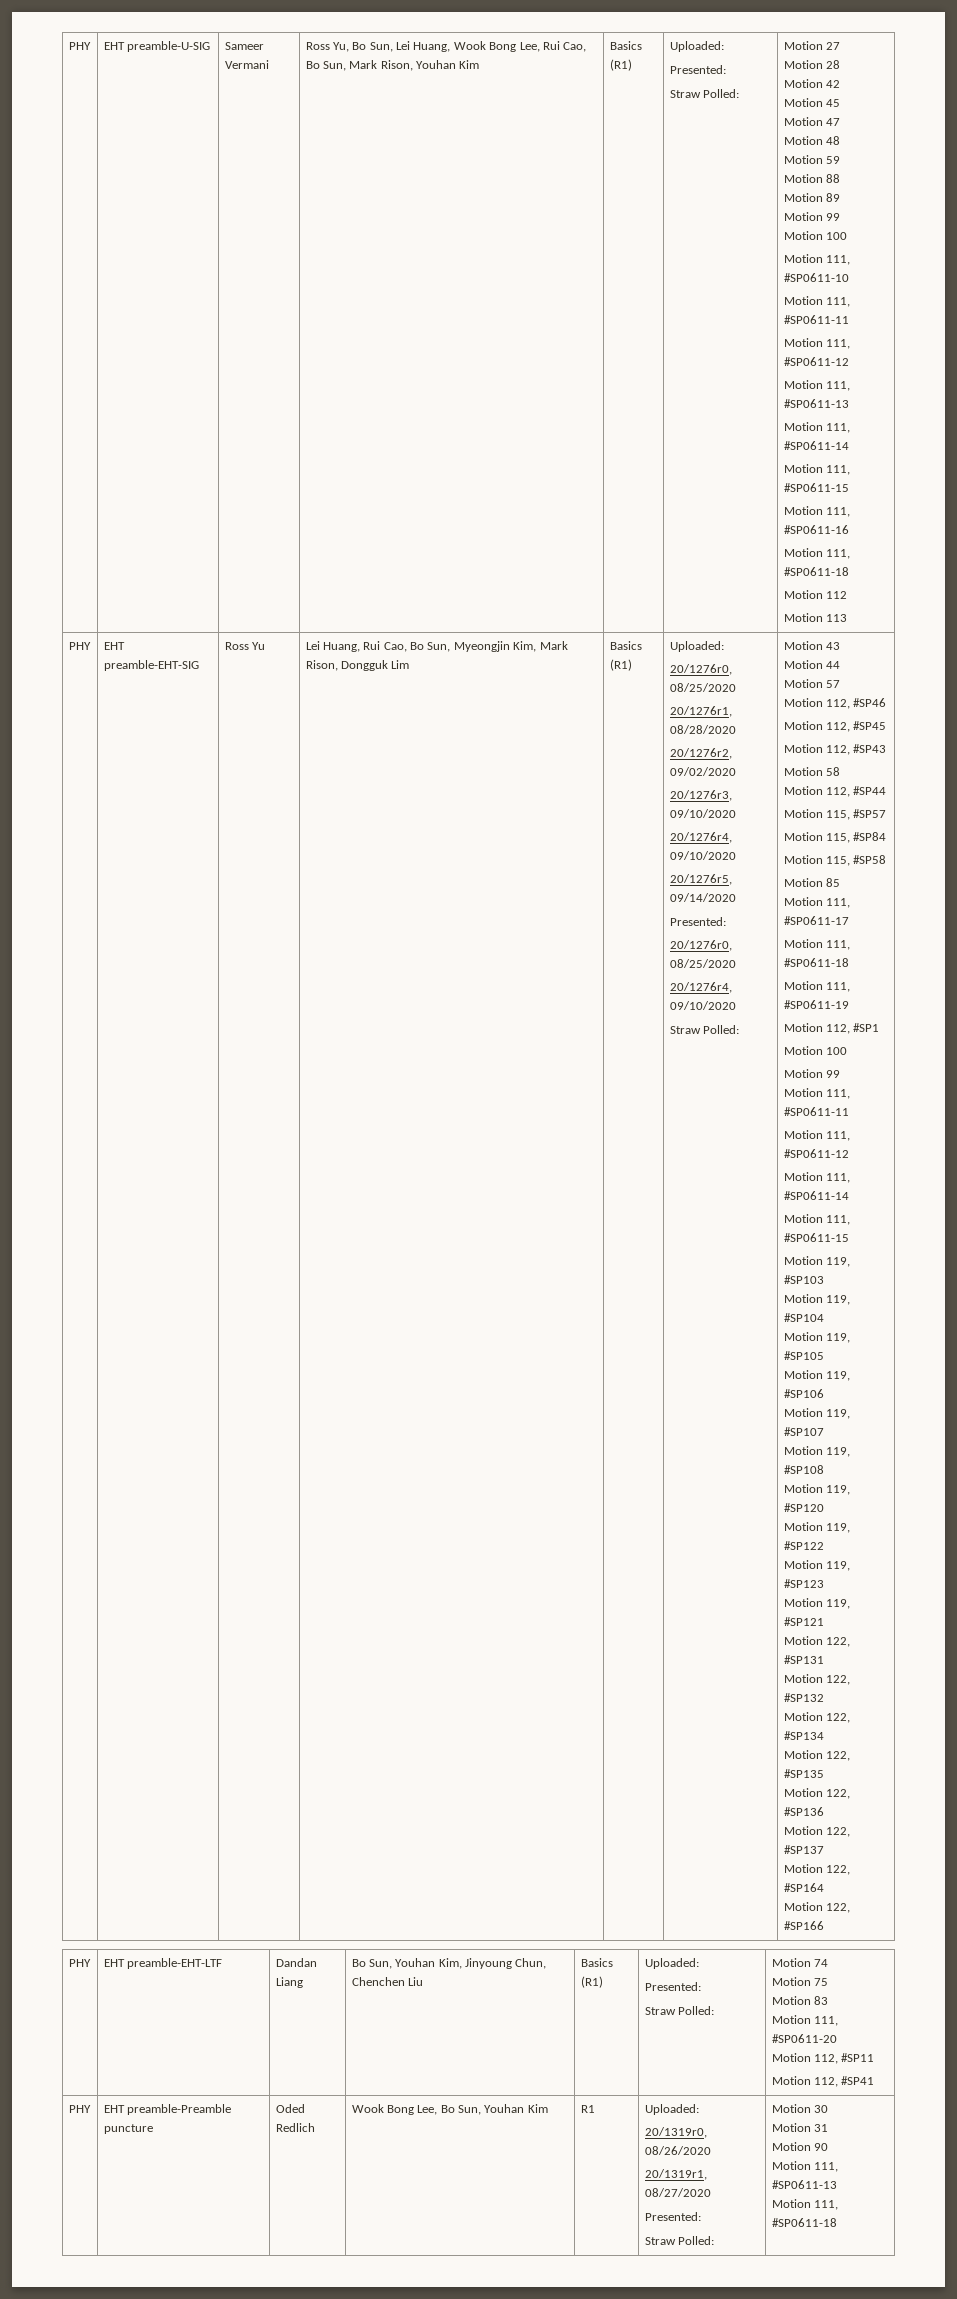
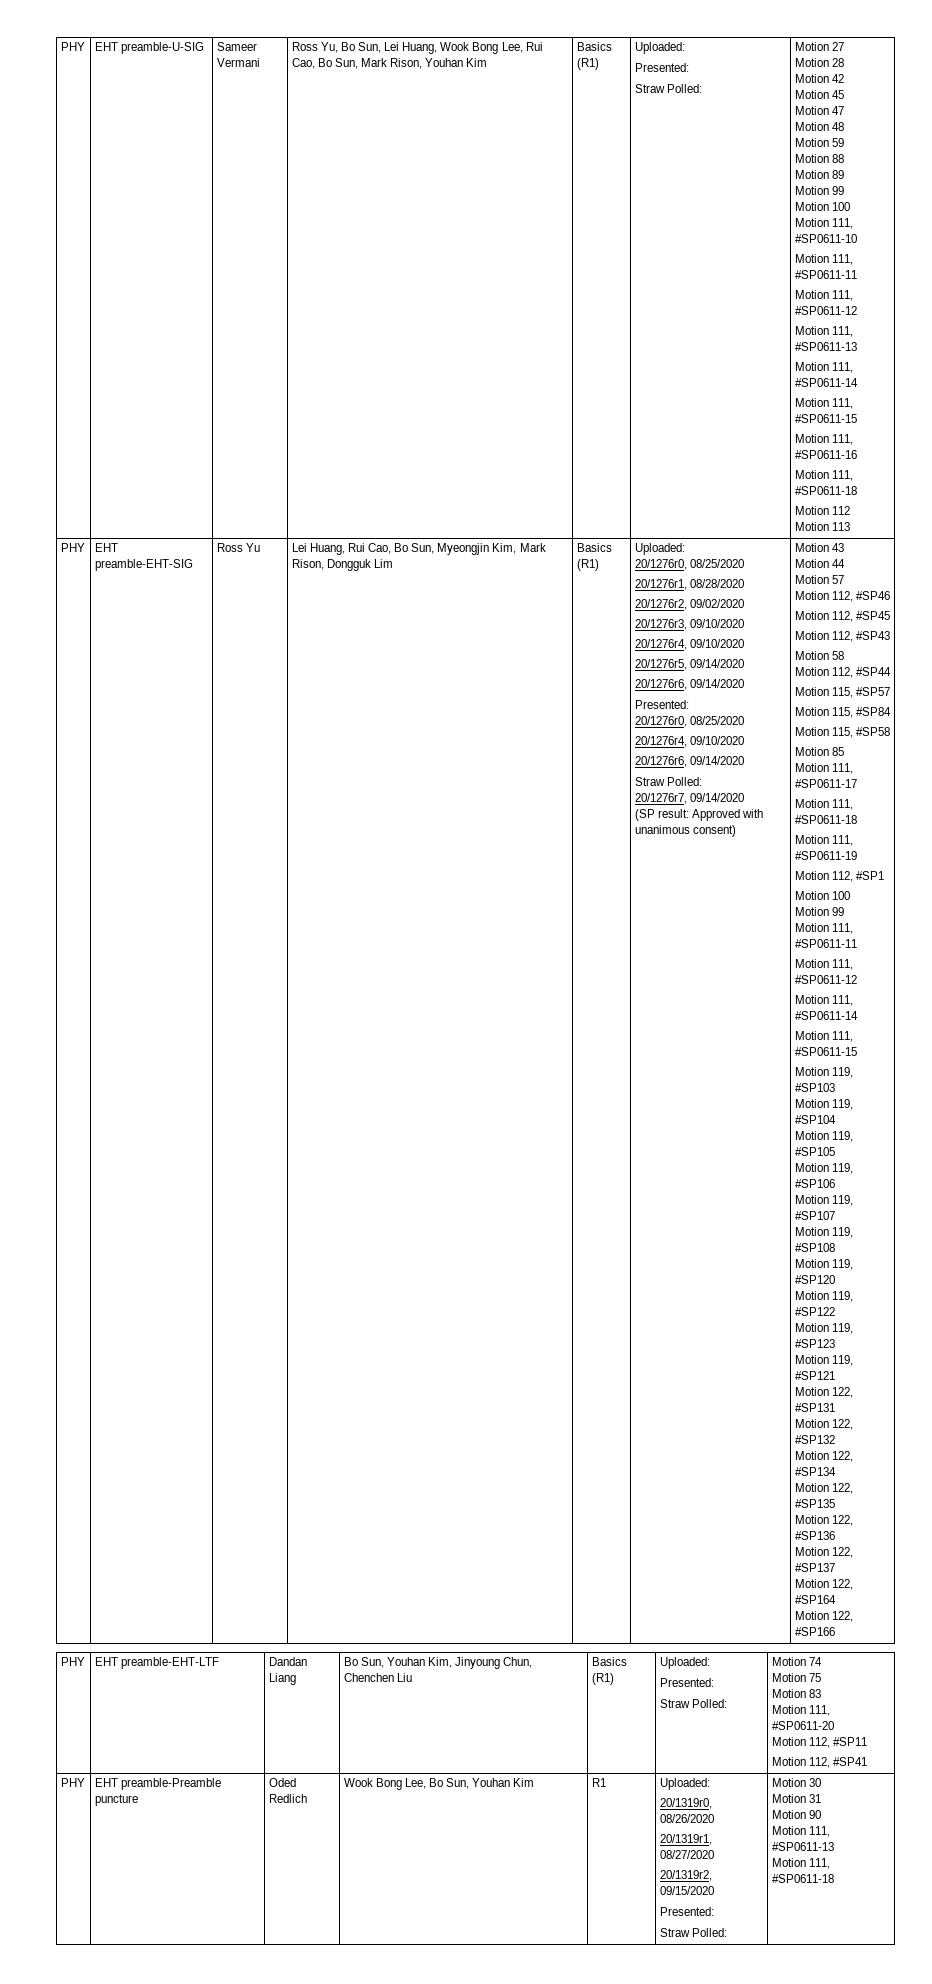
(736, 897) none -> [634,679,744,690] // 20/1276r6, 09/14/2020
[669,1025,739,1034] // Straw Polled: -> [634,756,744,767] [634,777,702,786] [634,793,744,804] [634,809,764,821] [634,825,736,837] // 20/1276r6, 09/14/2020 // Straw Polled: // 20/1276r7, 09/14/2020 // (SP result: Approved with unanimous consent)
(711, 2192) none -> [659,1870,712,1881] [659,1886,714,1895] // 20/1319r2, 09/15/2020

